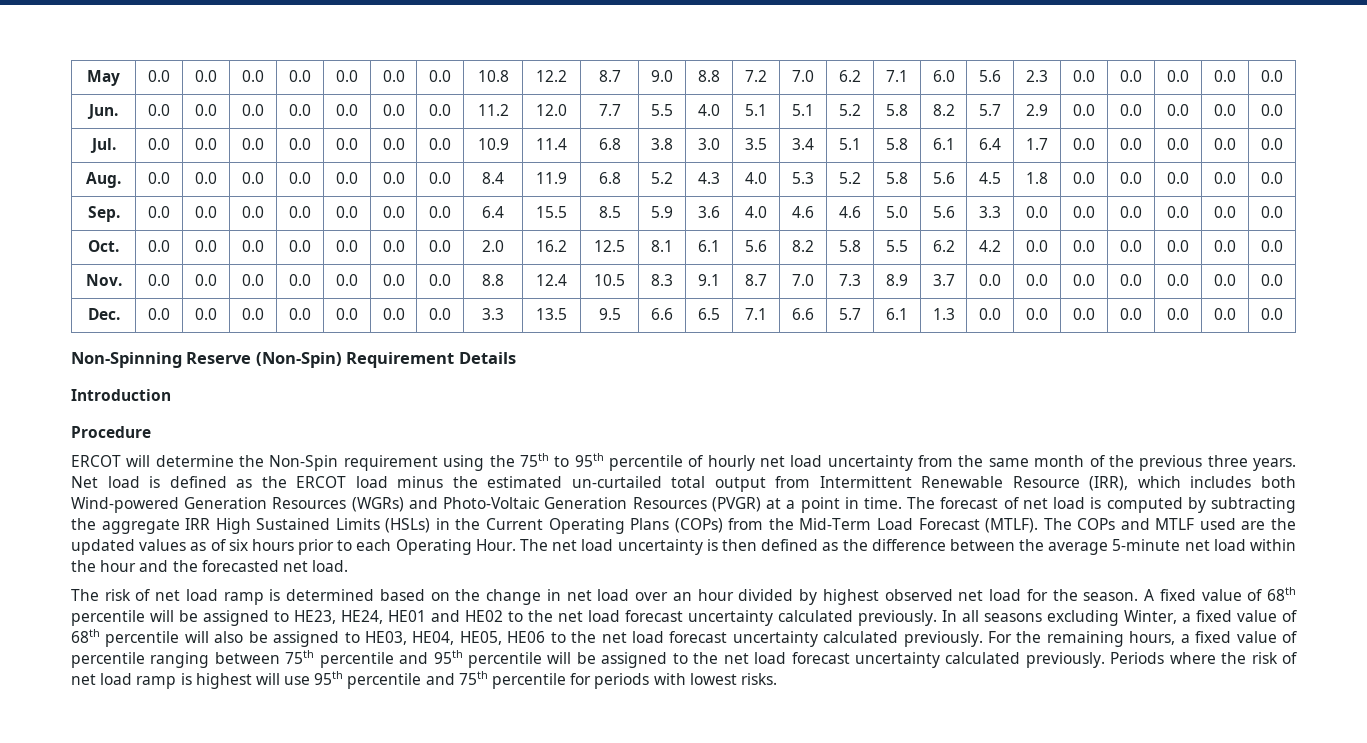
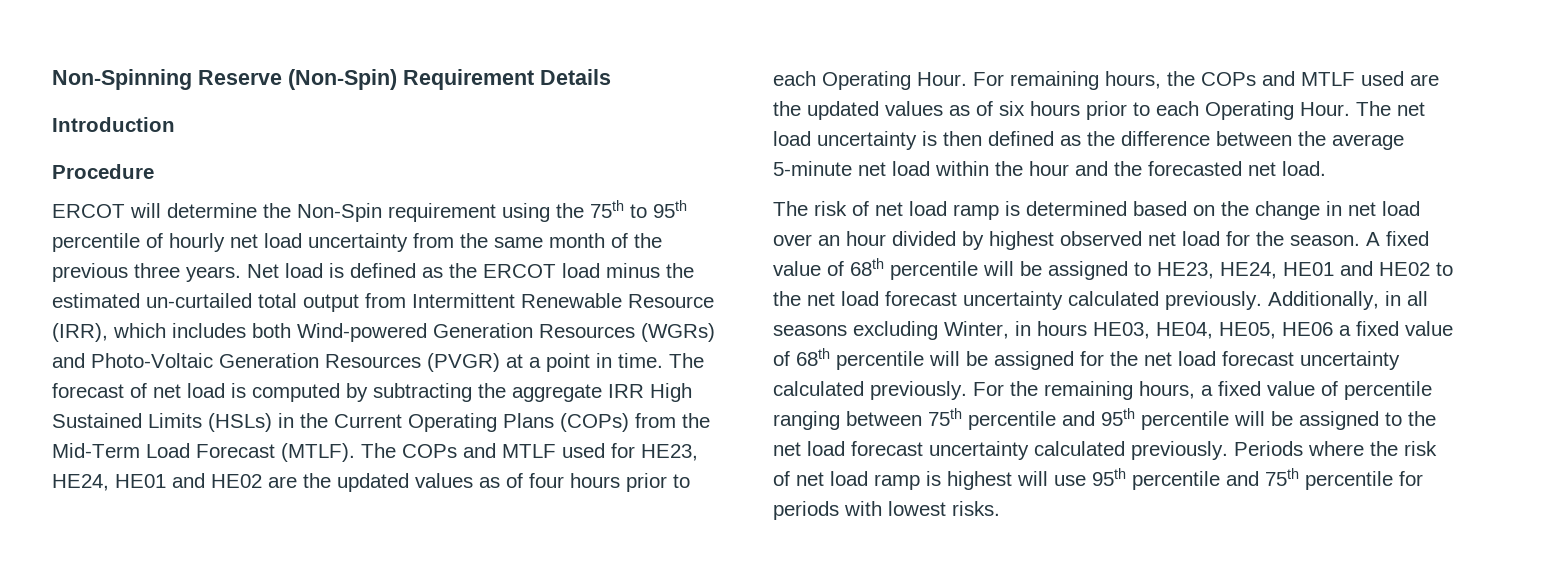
[87,70,120,86] [148,70,170,82] [195,70,217,82] [242,70,264,82] [289,70,311,82] [336,70,358,82] [382,70,405,82] [429,70,451,82] [477,70,509,82] [536,70,567,82] [598,70,621,82] [651,70,673,82] [698,70,720,82] [745,70,767,82] [792,70,814,82] [839,70,861,82] [886,70,908,82] [932,70,955,82] [979,70,1001,82] [1026,70,1048,82] [1073,70,1095,82] [1120,70,1142,82] [1167,70,1189,82] [1214,70,1236,82] [1261,70,1283,82] [87,104,118,119] [148,104,170,116] [195,104,217,116] [242,104,264,116] [289,104,311,116] [336,104,358,116] [382,104,405,116] [429,104,451,116] [477,104,509,116] [536,104,567,116] [598,104,621,116] [651,104,673,116] [698,104,720,116] [745,104,767,116] [792,104,814,116] [839,104,861,116] [886,104,908,116] [932,104,955,116] [979,104,1001,116] [1026,104,1048,116] [1073,104,1095,116] [1120,104,1142,116] [1167,104,1189,116] [1214,104,1236,116] [1261,104,1283,116] [89,138,116,153] [148,138,170,150] [195,138,217,150] [242,138,264,150] [289,138,311,150] [336,138,358,150] [382,138,405,150] [429,138,451,150] [477,138,509,150] [536,138,567,150] [598,138,621,150] [651,138,673,150] [698,138,720,150] [745,138,767,150] [792,138,814,150] [839,138,861,150] [886,138,908,150] [932,138,955,150] [979,138,1001,150] [1026,138,1048,150] [1073,138,1095,150] [1120,138,1142,150] [1167,138,1189,150] [1214,138,1236,150] [1261,138,1283,150] [86,172,121,188] [148,172,170,184] [195,172,217,184] [242,172,264,184] [289,172,311,184] [336,172,358,184] [382,172,405,184] [429,172,451,184] [482,172,504,184] [536,172,567,184] [598,172,621,184] [651,172,673,184] [698,172,720,184] [745,172,767,184] [792,172,814,184] [839,172,861,184] [886,172,908,184] [932,172,955,184] [979,172,1001,184] [1026,172,1048,184] [1073,172,1095,184] [1120,172,1142,184] [1167,172,1189,184] [1214,172,1236,184] [1261,172,1283,184] [87,206,120,222] [148,206,170,218] [195,206,217,218] [242,206,264,218] [289,206,311,218] [336,206,358,218] [382,206,405,218] [429,206,451,218] [482,206,504,218] [536,206,567,218] [598,206,621,218] [651,206,673,218] [698,206,720,218] [745,206,767,218] [792,206,814,218] [839,206,861,218] [886,206,908,218] [932,206,955,218] [979,206,1001,218] [1026,206,1048,218] [1073,206,1095,218] [1120,206,1142,218] [1167,206,1189,218] [1214,206,1236,218] [1261,206,1283,218] [88,240,119,252] [148,240,170,252] [195,240,217,252] [242,240,264,252] [289,240,311,252] [336,240,358,252] [382,240,405,252] [429,240,451,252] [482,240,504,252] [536,240,567,252] [594,240,625,252] [651,240,673,252] [698,240,720,252] [745,240,767,252] [792,240,814,252] [839,240,861,252] [886,240,908,252] [932,240,955,252] [979,240,1001,252] [1026,240,1048,252] [1073,240,1095,252] [1120,240,1142,252] [1167,240,1189,252] [1214,240,1236,252] [1261,240,1283,252] [85,274,122,286] [148,274,170,286] [195,274,217,286] [242,274,264,286] [289,274,311,286] [336,274,358,286] [382,274,405,286] [429,274,451,286] [482,274,504,286] [536,274,567,286] [594,274,625,286] [651,274,673,286] [698,274,720,286] [745,274,767,286] [792,274,814,286] [839,274,861,286] [886,274,908,286] [932,274,955,286] [979,274,1001,286] [1026,274,1048,286] [1073,274,1095,286] [1120,274,1142,286] [1167,274,1189,286] [1214,274,1236,286] [1261,274,1283,286] [87,308,120,320] [148,308,170,320] [195,308,217,320] [242,308,264,320] [289,308,311,320] [336,308,358,320] [382,308,405,320] [429,308,451,320] [482,308,504,320] [536,308,567,320] [598,308,621,320] [651,308,673,320] [698,308,720,320] [745,308,767,320] [792,308,814,320] [839,308,861,320] [886,308,908,320] [932,308,955,320] [979,308,1001,320] [1026,308,1048,320] [1073,308,1095,320] [1120,308,1142,320] [1167,308,1189,320] [1214,308,1236,320] [1261,308,1283,320] May | 0.0 | 0.0 | 0.0 | 0.0 | 0.0 | 0.0 | 0.0 | 10.8 | 12.2 | 8.7 | 9.0 | 8.8 | 7.2 | 7.0 | 6.2 | 7.1 | 6.0 | 5.6 | 2.3 | 0.0 | 0.0 | 0.0 | 0.0 | 0.0 // Jun. | 0.0 | 0.0 | 0.0 | 0.0 | 0.0 | 0.0 | 0.0 | 11.2 | 12.0 | 7.7 | 5.5 | 4.0 | 5.1 | 5.1 | 5.2 | 5.8 | 8.2 | 5.7 | 2.9 | 0.0 | 0.0 | 0.0 | 0.0 | 0.0 // Jul. | 0.0 | 0.0 | 0.0 | 0.0 | 0.0 | 0.0 | 0.0 | 10.9 | 11.4 | 6.8 | 3.8 | 3.0 | 3.5 | 3.4 | 5.1 | 5.8 | 6.1 | 6.4 | 1.7 | 0.0 | 0.0 | 0.0 | 0.0 | 0.0 // Aug. | 0.0 | 0.0 | 0.0 | 0.0 | 0.0 | 0.0 | 0.0 | 8.4 | 11.9 | 6.8 | 5.2 | 4.3 | 4.0 | 5.3 | 5.2 | 5.8 | 5.6 | 4.5 | 1.8 | 0.0 | 0.0 | 0.0 | 0.0 | 0.0 // Sep. | 0.0 | 0.0 | 0.0 | 0.0 | 0.0 | 0.0 | 0.0 | 6.4 | 15.5 | 8.5 | 5.9 | 3.6 | 4.0 | 4.6 | 4.6 | 5.0 | 5.6 | 3.3 | 0.0 | 0.0 | 0.0 | 0.0 | 0.0 | 0.0 // Oct. | 0.0 | 0.0 | 0.0 | 0.0 | 0.0 | 0.0 | 0.0 | 2.0 | 16.2 | 12.5 | 8.1 | 6.1 | 5.6 | 8.2 | 5.8 | 5.5 | 6.2 | 4.2 | 0.0 | 0.0 | 0.0 | 0.0 | 0.0 | 0.0 // Nov. | 0.0 | 0.0 | 0.0 | 0.0 | 0.0 | 0.0 | 0.0 | 8.8 | 12.4 | 10.5 | 8.3 | 9.1 | 8.7 | 7.0 | 7.3 | 8.9 | 3.7 | 0.0 | 0.0 | 0.0 | 0.0 | 0.0 | 0.0 | 0.0 // Dec. | 0.0 | 0.0 | 0.0 | 0.0 | 0.0 | 0.0 | 0.0 | 3.3 | 13.5 | 9.5 | 6.6 | 6.5 | 7.1 | 6.6 | 5.7 | 6.1 | 1.3 | 0.0 | 0.0 | 0.0 | 0.0 | 0.0 | 0.0 | 0.0 // -> (52, 79) none
(1236, 524) none -> [611,443,698,461] [52,473,690,492] [773,71,1404,90] for HE23, HE24, HE01 and HE02 are the updated values as of four hours prior to each Operating Hour. For remaining hours, the COPs and MTLF used
[942,610,957,622] In -> [1268,291,1401,310] Additionally, in
(1177, 617) none -> [1015,321,1333,339] in hours HE03, HE04, HE05, HE06
[214,631,566,647] also be assigned to HE03, HE04, HE05, HE06 to -> [966,351,1104,370] be assigned for

